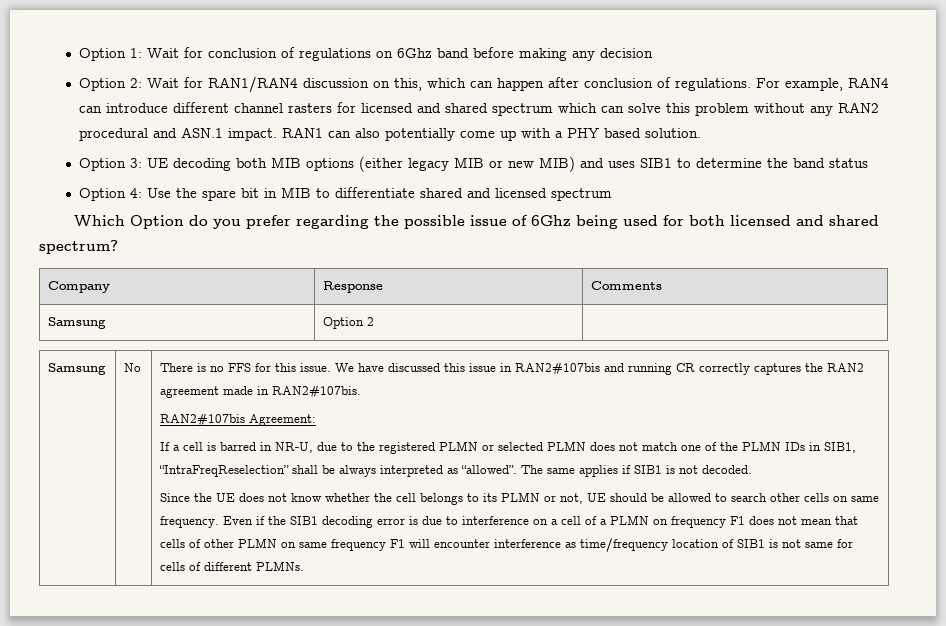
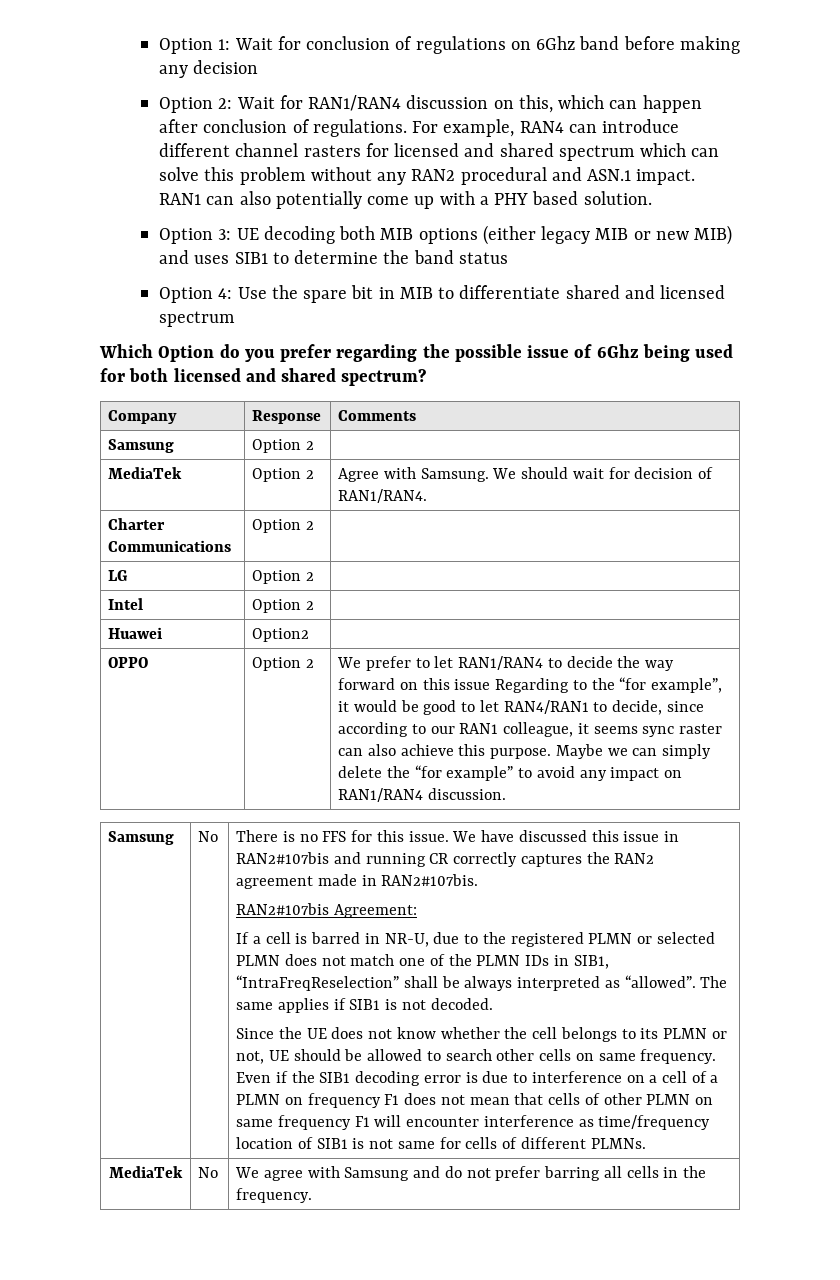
(375, 321) none -> [108,467,183,479] [252,468,314,482] [338,467,714,482] [338,489,428,503] [108,518,166,530] [108,540,232,552] [252,519,314,533] [108,570,129,581] [252,570,314,584] [108,598,144,610] [252,599,314,613] [108,627,163,639] [252,628,310,642] [108,657,149,668] [252,657,314,671] [337,656,675,671] [338,677,723,693] [338,700,704,715] [338,722,723,737] [338,744,712,759] [338,765,683,781] [338,788,506,802] // MediaTek | Option 2 | Agree with Samsung. We should wait for decision of RAN1/RAN4. // Charter Communications | Option 2 | // LG | Option 2 | // Intel | Option 2 | // Huawei | Option2 | // OPPO | Option 2 | We prefer to let RAN1/RAN4 to decide the way forward on this issue Regarding to the “for example”, it would be good to let RAN4/RAN1 to decide, since according to our RAN1 colleague, it seems sync raster can also achieve this purpose. Maybe we can simply delete the “for example” to avoid any impact on RAN1/RAN4 discussion.
(305, 566) none -> [109,1166,183,1178] [198,1167,219,1178] [235,1166,706,1181] [236,1188,313,1203] // MediaTek | No | We agree with Samsung and do not prefer barring all cells in the frequency.

